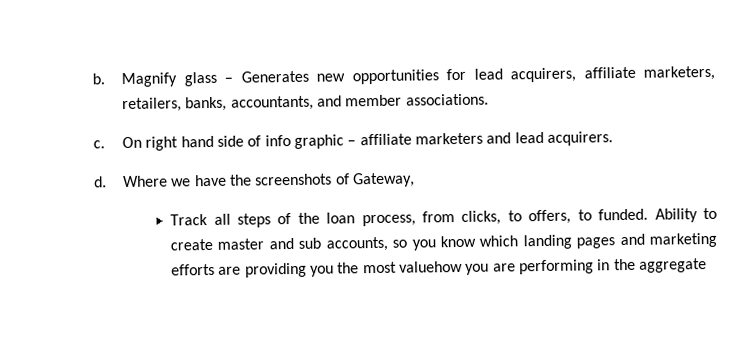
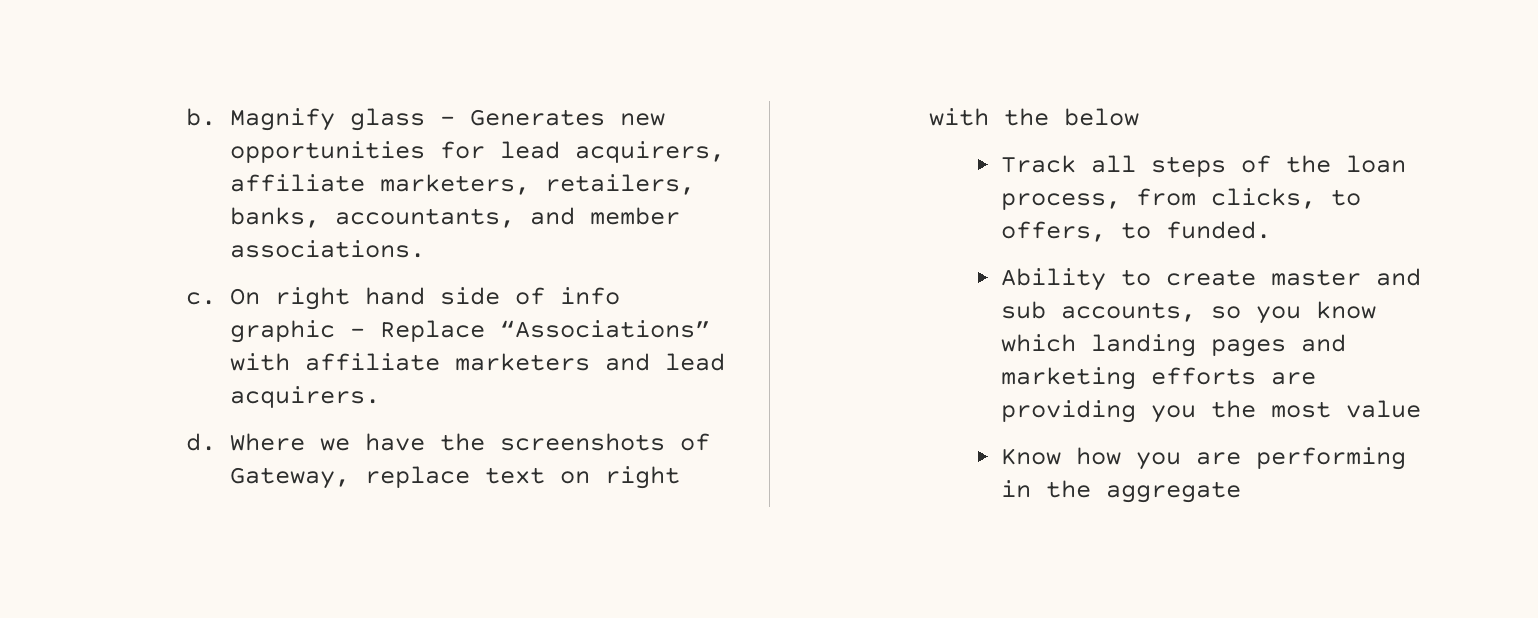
(357, 143) none -> [380,320,711,342] [230,353,291,371] Replace “Associations” with
(416, 180) none -> [365,466,681,489] [929,108,1140,126] replace text on right with the below
(649, 214) none -> (1271, 230) //
[398,260,463,273] valuehow -> [1345,400,1421,418] [1000,447,1121,465] value // Know how

